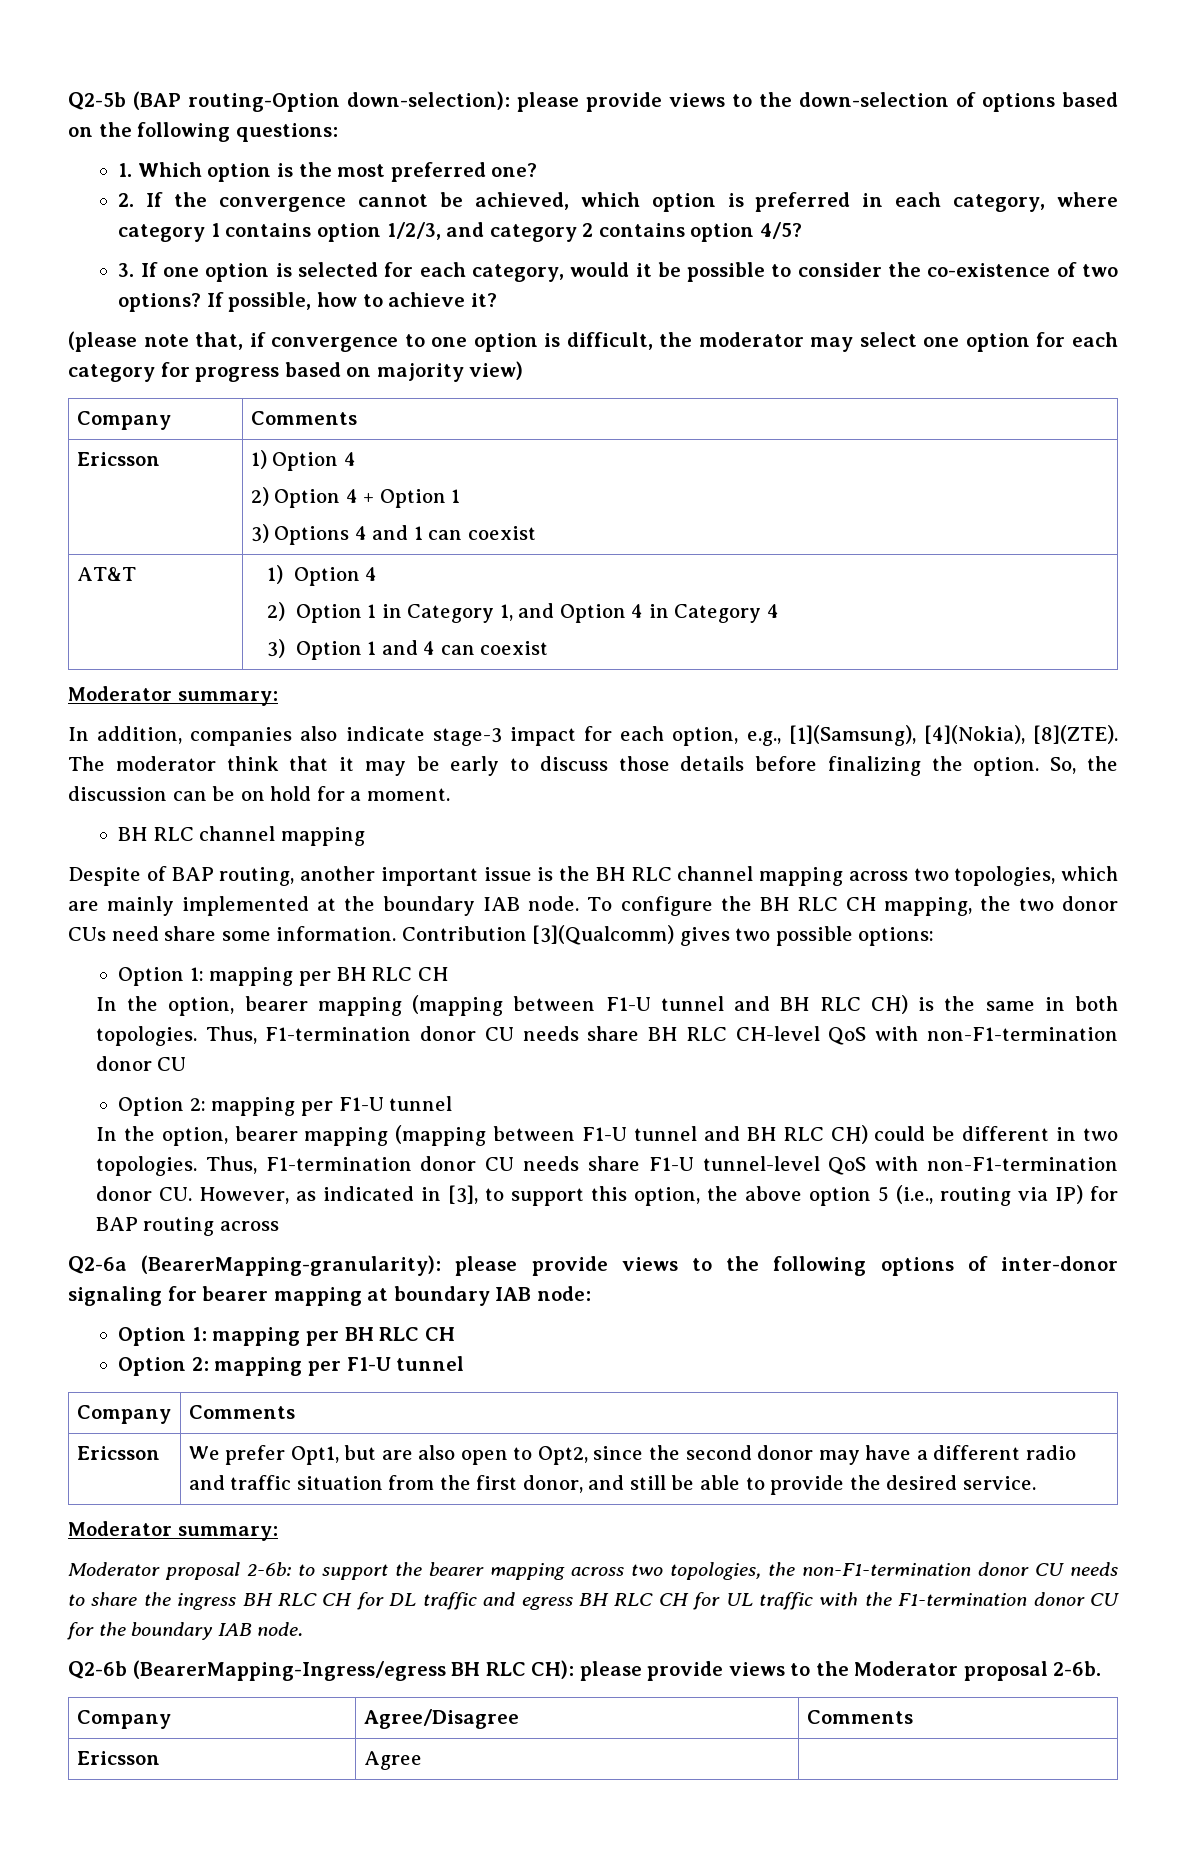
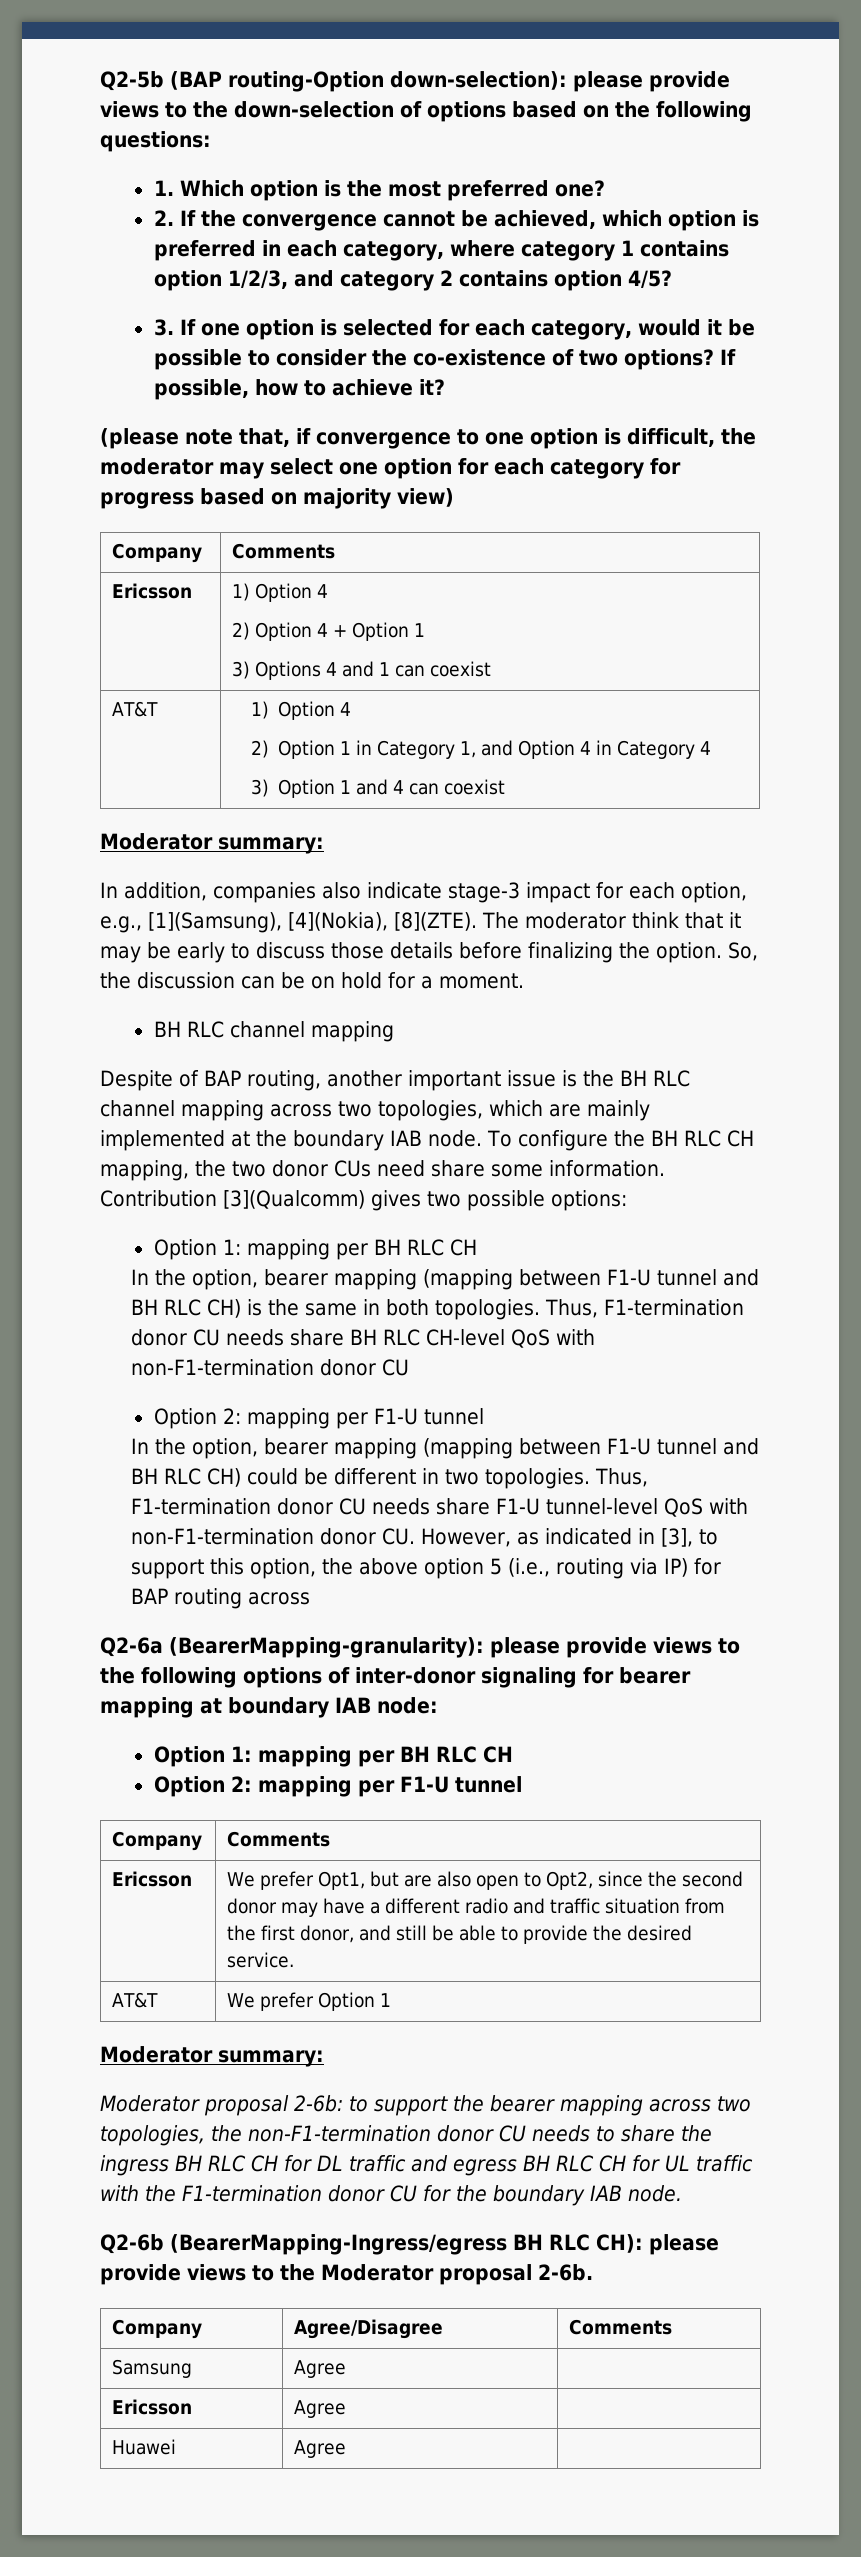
(1036, 1483) none -> [112,1992,159,2008] [227,1992,392,2011] // AT&T | We prefer Option 1
(913, 1717) none -> [112,2359,193,2378] [294,2360,347,2378] // Samsung | Agree |
(422, 1760) none -> [112,2439,177,2455] [294,2440,347,2458] // Huawei | Agree |

